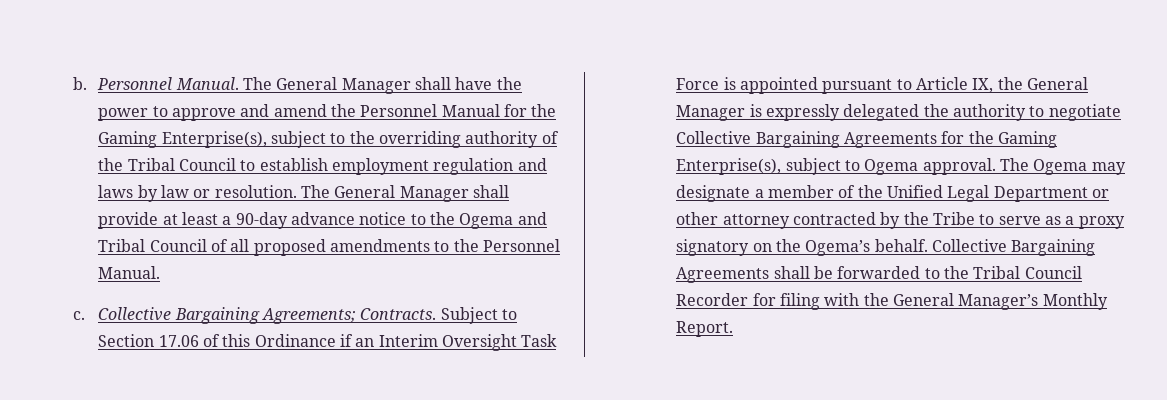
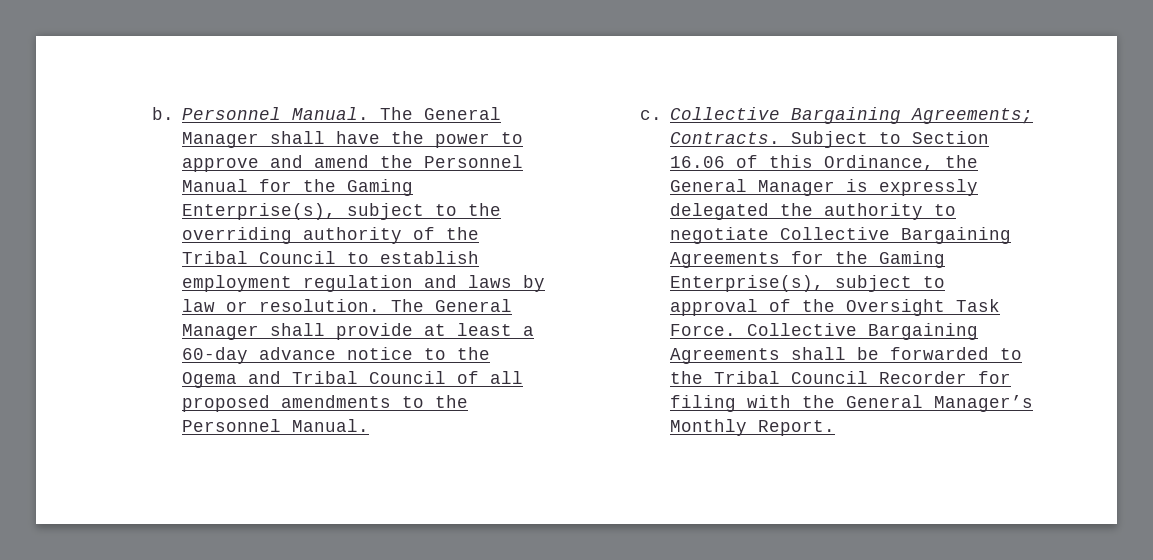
[235,212,288,229] 90-day -> [182,347,249,364] 60-day
[158,335,199,347] 17.06 -> [670,156,726,168] 16.06
[254,334,558,351] [676,77,994,94] Ordinance if an Interim Oversight Task Force is appointed pursuant to Article IX, -> [824,155,935,171] Ordinance,
[864,158,1126,175] [676,185,1110,202] [676,212,1125,229] [676,239,928,256] Ogema approval. The Ogema may designate a member of the Unified Legal Department or other attorney contracted by the Tribe to serve as a proxy signatory on the Ogema’s behalf. -> [670,299,1001,316] [670,324,737,336] approval of the Oversight Task Force.

